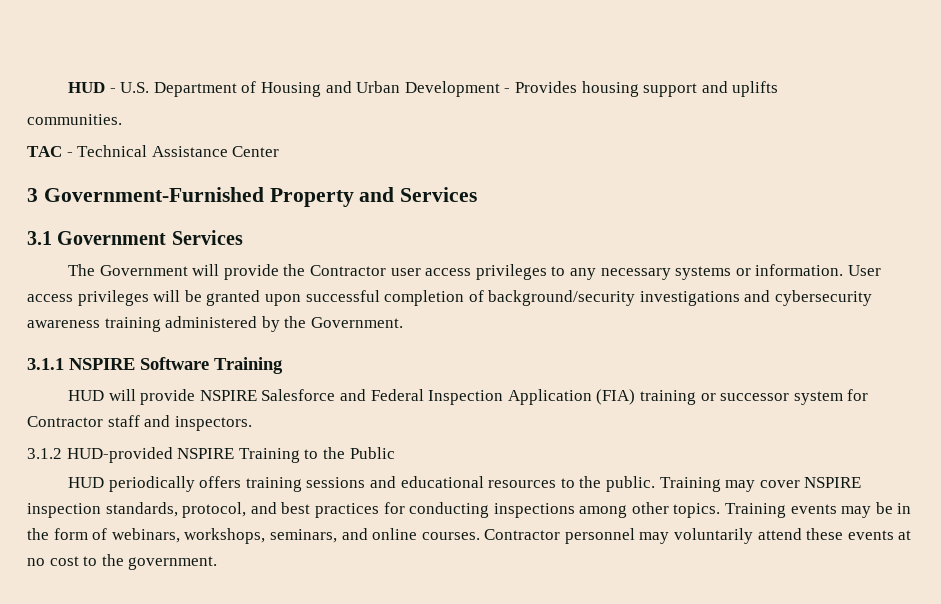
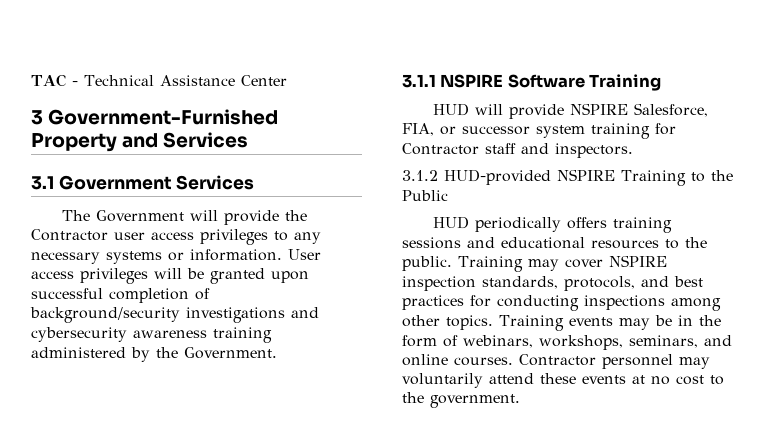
[68,81,779,97] [27,114,122,125] HUD - U.S. Department of Housing and Urban Development - Provides housing support and uplifts // communities. // -> (31, 80) none
[261,389,696,405] Salesforce and Federal Inspection Application (FIA) training -> [633,103,708,117] [402,123,434,136] Salesforce, FIA,
(843, 398) none -> [591,123,650,139] training
[182,502,247,518] protocol, -> [564,276,635,291] protocols,

